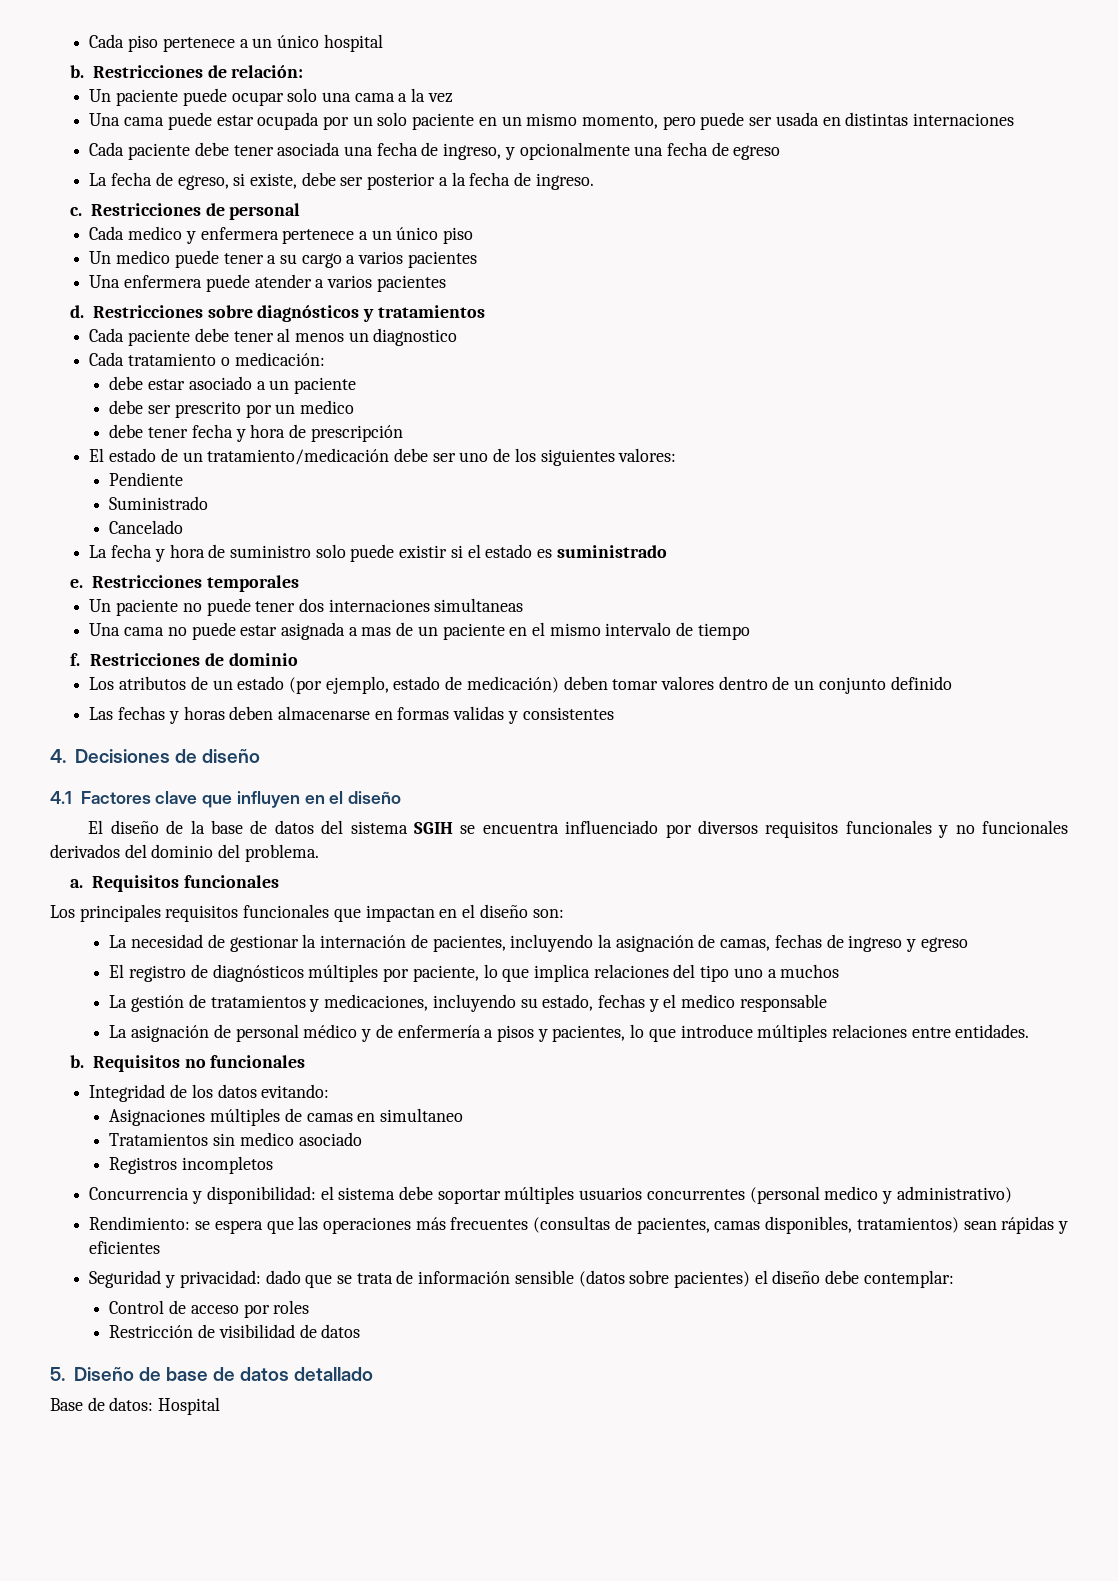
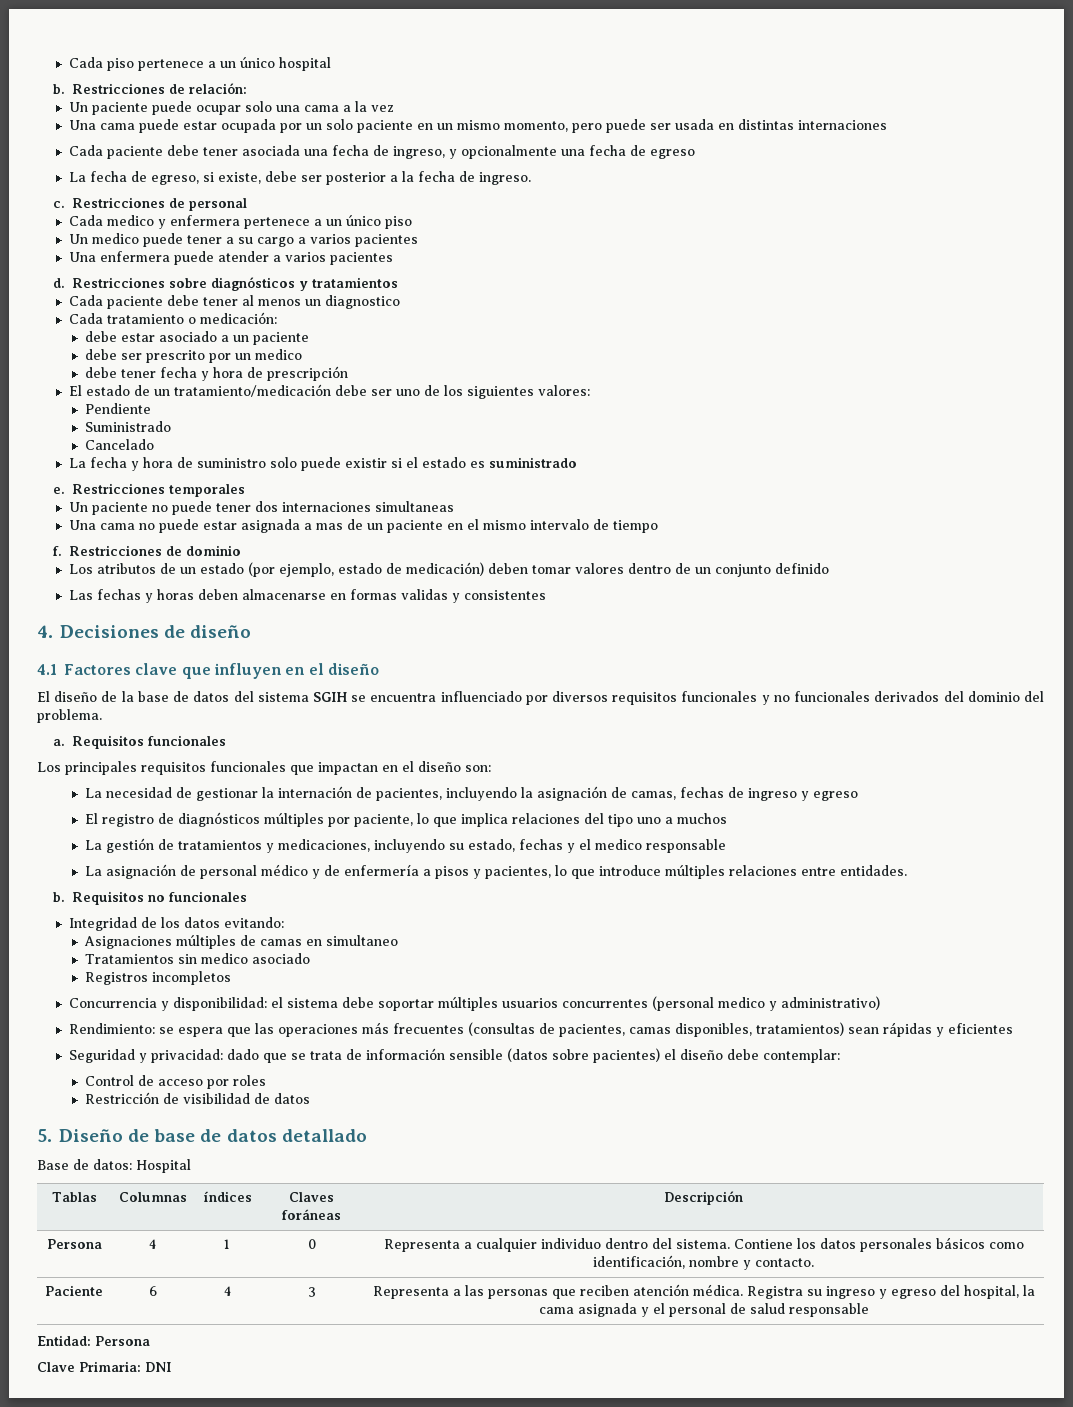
(221, 1406) none -> [51,1192,97,1202] [118,1192,187,1202] [202,1191,252,1202] [289,1192,334,1202] [282,1209,341,1220] [664,1191,743,1205] [46,1239,102,1249] [149,1239,156,1249] [224,1239,230,1249] [307,1239,316,1249] [383,1237,1024,1252] [593,1255,814,1270] [45,1285,103,1296] [148,1286,157,1296] [223,1286,231,1296] [307,1287,316,1297] [372,1284,1035,1299] [538,1303,869,1317] [37,1335,150,1346] [37,1361,171,1372] // Tablas | Columnas | índices | Claves foráneas | Descripción // Persona | 4 | 1 | 0 | Representa a cualquier individuo dentro del sistema. Contiene los datos personales básicos como identificación, nombre y contacto. // Paciente | 6 | 4 | 3 | Representa a las personas que reciben atención médica. Registra su ingreso y egreso del hospital, la cama asignada y el personal de salud responsable // Entidad: Persona // Clave Primaria: DNI

